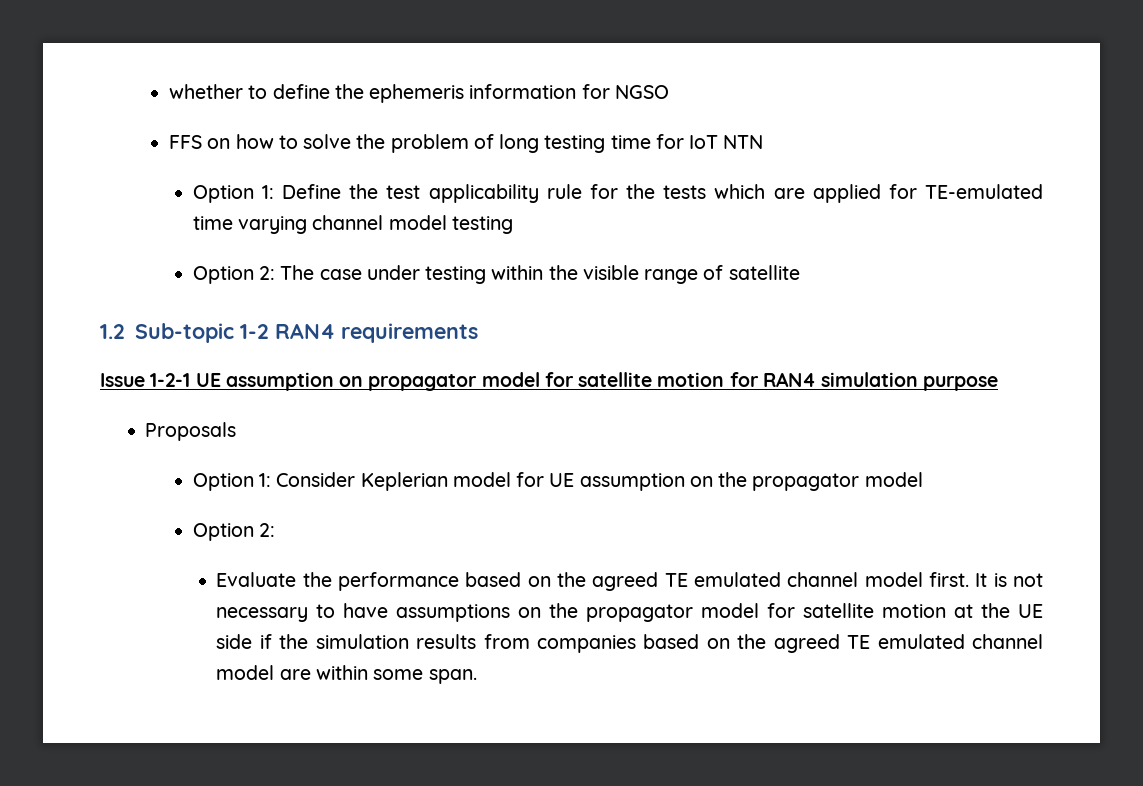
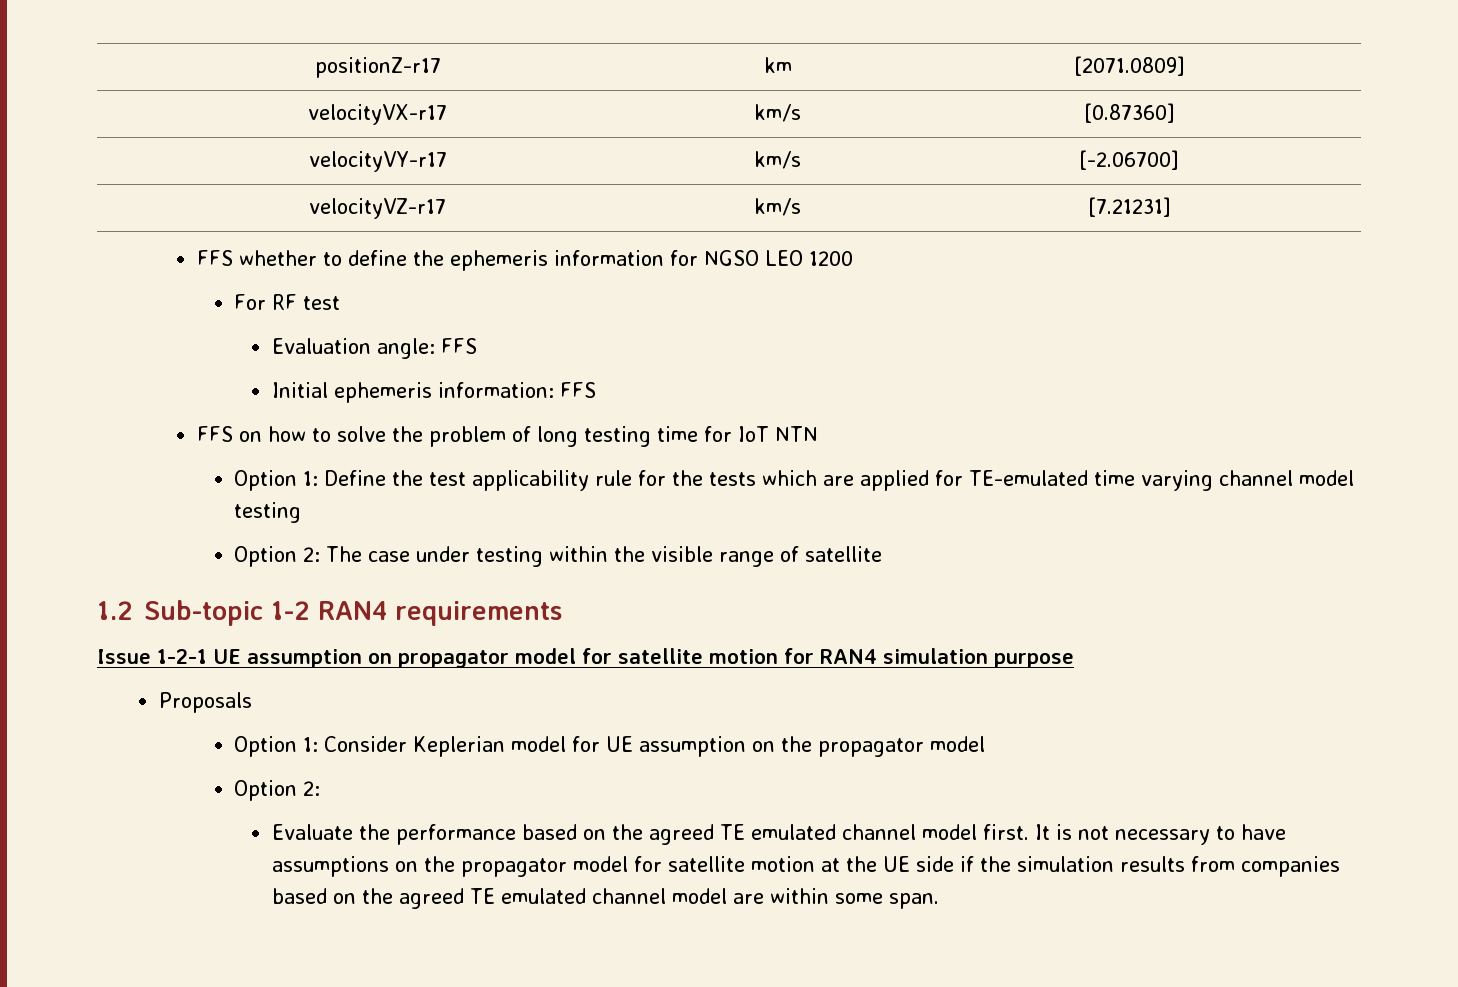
(168, 91) none -> [314,57,441,78] [763,57,792,73] [1073,56,1185,76] [308,104,447,125] [754,104,801,122] [1083,103,1175,123] [308,151,447,172] [754,151,801,169] [1079,150,1179,170] [309,198,446,219] [754,198,801,216] [1087,197,1171,217] [196,250,233,266] positionZ-r17 | km | [2071.0809] // velocityVX-r17 | km/s | [0.87360] // velocityVY-r17 | km/s | [-2.06700] // velocityVZ-r17 | km/s | [7.21231] // FFS
(669, 92) none -> [764,250,853,266] [234,294,341,310] [272,338,478,359] [272,382,597,403] LEO 1200 // For RF test // Evaluation angle: FFS // Initial ephemeris information: FFS

